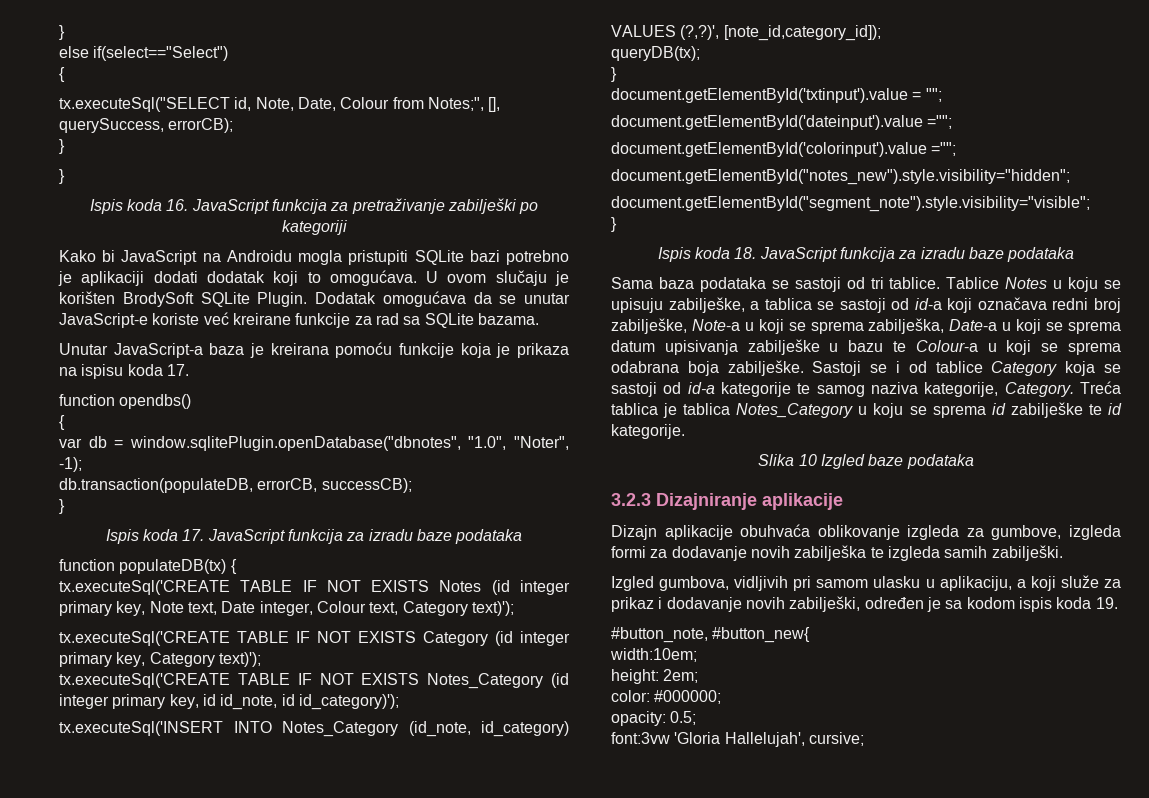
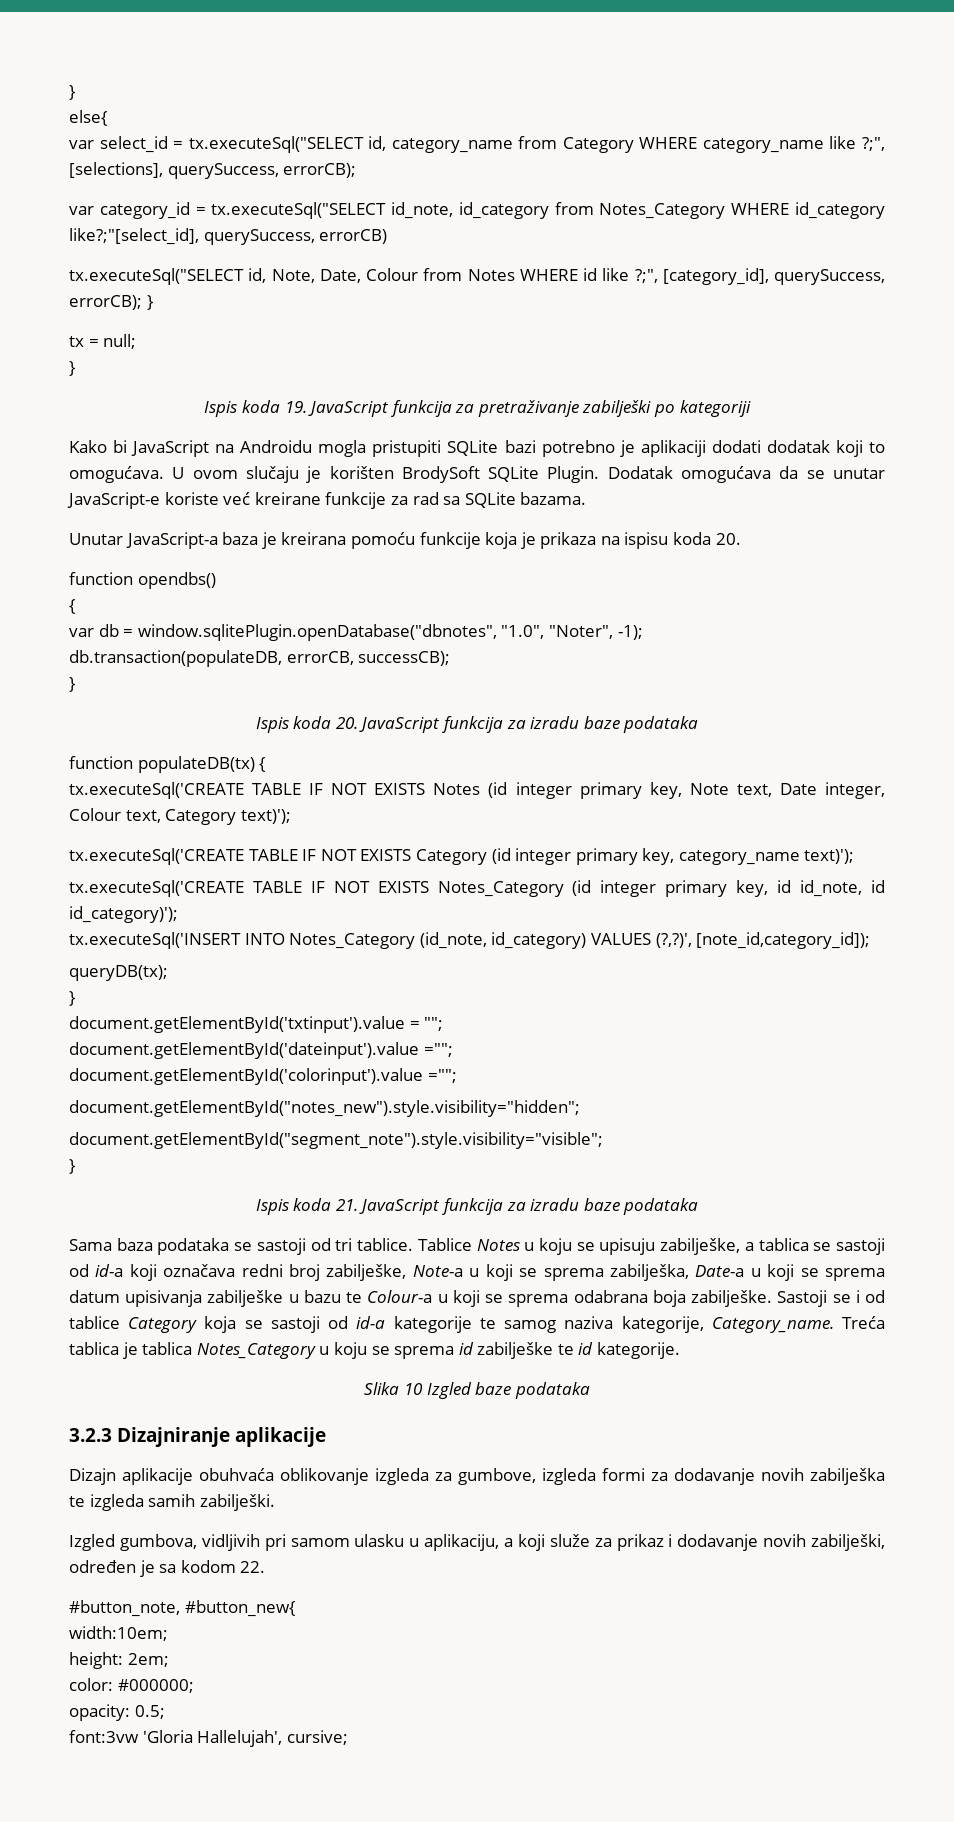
[59,25,65,40] [59,46,229,61] [59,67,65,82] } // else if(select=="Select") // { -> [69,85,75,100] [69,110,107,126] [69,136,885,153] [69,162,357,179] [69,202,885,219] [69,228,388,245] } // else{ // var select_id = tx.executeSql("SELECT id, category_name from Category WHERE category_name like ?;", [selections], querySuccess, errorCB); // var category_id = tx.executeSql("SELECT id_note, id_category from Notes_Category WHERE id_category like?;"[select_id], querySuccess, errorCB)
[427,97,501,112] [59,118,234,133] [59,139,65,154] [59,169,65,184] [89,199,189,214] Notes;", [], querySuccess, errorCB); // } // } // Ispis koda 16. -> [467,268,885,285] [69,295,153,310] [69,334,137,349] [69,361,75,376] [204,400,307,417] Notes WHERE id like ?;", [category_id], querySuccess, errorCB); } // tx = null; // } // Ispis koda 19.
[166,364,189,376] 17. -> [715,533,741,545] 20.
[182,529,205,541] 17. -> [335,717,358,729] 20.
[149,652,215,667] Category -> [678,850,800,865] category_name
[734,247,757,259] 18. -> [335,1199,358,1211] 21.
[1004,382,1074,397] Category. -> [711,1317,834,1333] Category_name.
[1018,597,1118,612] ispis koda 19. -> [240,1561,266,1573] 22.

